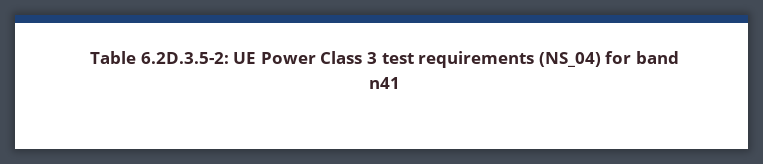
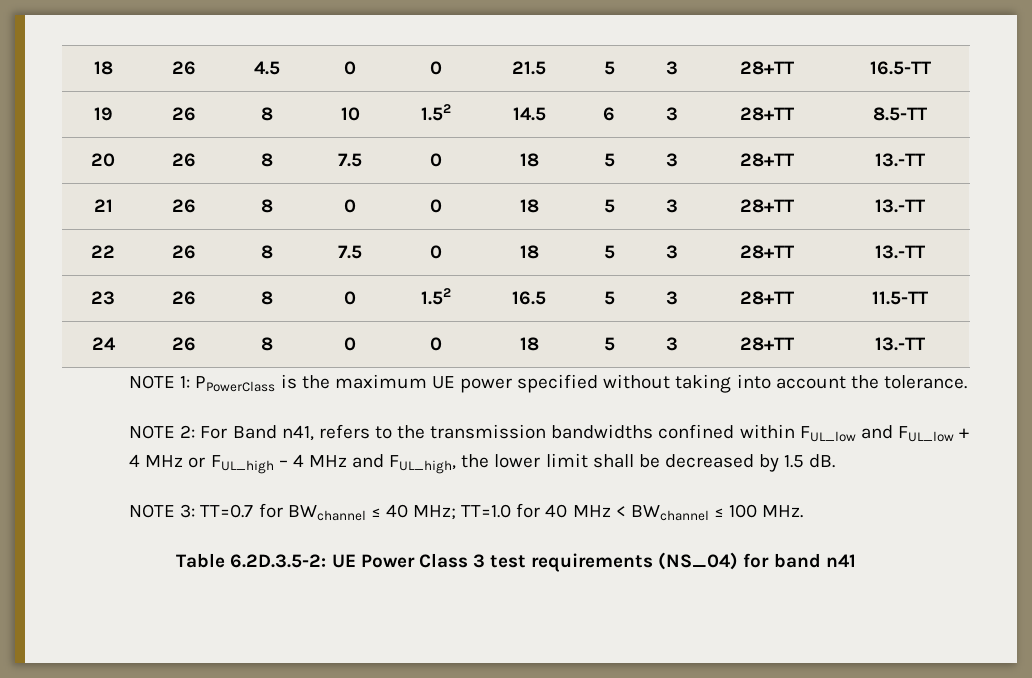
(90, 57) none -> [93,61,113,75] [172,61,196,75] [254,61,280,75] [344,61,356,75] [429,61,442,75] [512,61,546,75] [603,61,615,75] [666,61,678,75] [740,61,794,75] [869,61,931,75] [93,107,113,121] [172,107,196,121] [261,107,273,121] [340,107,360,121] [420,104,451,121] [512,107,546,121] [603,107,615,121] [666,107,678,121] [740,107,794,121] [873,107,927,121] [91,153,115,167] [172,153,196,167] [261,153,273,167] [338,153,362,167] [429,153,442,167] [519,153,539,167] [603,153,615,167] [666,153,678,167] [740,153,794,167] [875,153,925,167] [93,199,113,212] [172,199,196,213] [261,199,273,213] [344,199,356,213] [429,199,442,213] [519,199,539,213] [603,199,615,213] [666,199,678,213] [740,199,794,213] [875,199,925,213] [91,245,115,258] [172,245,196,259] [261,245,273,259] [338,245,362,259] [429,245,442,259] [519,245,539,259] [603,245,615,259] [666,245,678,259] [740,245,794,259] [875,245,925,259] [91,291,115,305] [172,291,196,305] [261,291,273,305] [344,291,356,305] [420,288,451,305] [512,291,546,305] [603,291,615,305] [666,291,678,305] [740,291,794,305] [872,291,928,305] [91,337,116,350] [172,337,196,351] [261,337,273,351] [344,337,356,351] [429,337,442,351] [519,337,539,351] [603,337,615,351] [666,337,678,351] [740,337,794,351] [875,337,925,351] [129,374,967,393] [129,424,970,442] [129,453,836,474] [129,503,804,521] 18 | 26 | 4.5 | 0 | 0 | 21.5 | 5 | 3 | 28+TT | 16.5-TT // 19 | 26 | 8 | 10 | 1.52 | 14.5 | 6 | 3 | 28+TT | 8.5-TT // 20 | 26 | 8 | 7.5 | 0 | 18 | 5 | 3 | 28+TT | 13.-TT // 21 | 26 | 8 | 0 | 0 | 18 | 5 | 3 | 28+TT | 13.-TT // 22 | 26 | 8 | 7.5 | 0 | 18 | 5 | 3 | 28+TT | 13.-TT // 23 | 26 | 8 | 0 | 1.52 | 16.5 | 5 | 3 | 28+TT | 11.5-TT // 24 | 26 | 8 | 0 | 0 | 18 | 5 | 3 | 28+TT | 13.-TT // NOTE 1: PPowerClass is the maximum UE power specified without taking into account the tolerance. // NOTE 2: For Band n41, refers to the transmission bandwidths confined within FUL_low and FUL_low + 4 MHz or FUL_high – 4 MHz and FUL_high, the lower limit shall be decreased by 1.5 dB. // NOTE 3: TT=0.7 for BWchannel ≤ 40 MHz; TT=1.0 for 40 MHz < BWchannel ≤ 100 MHz. //

